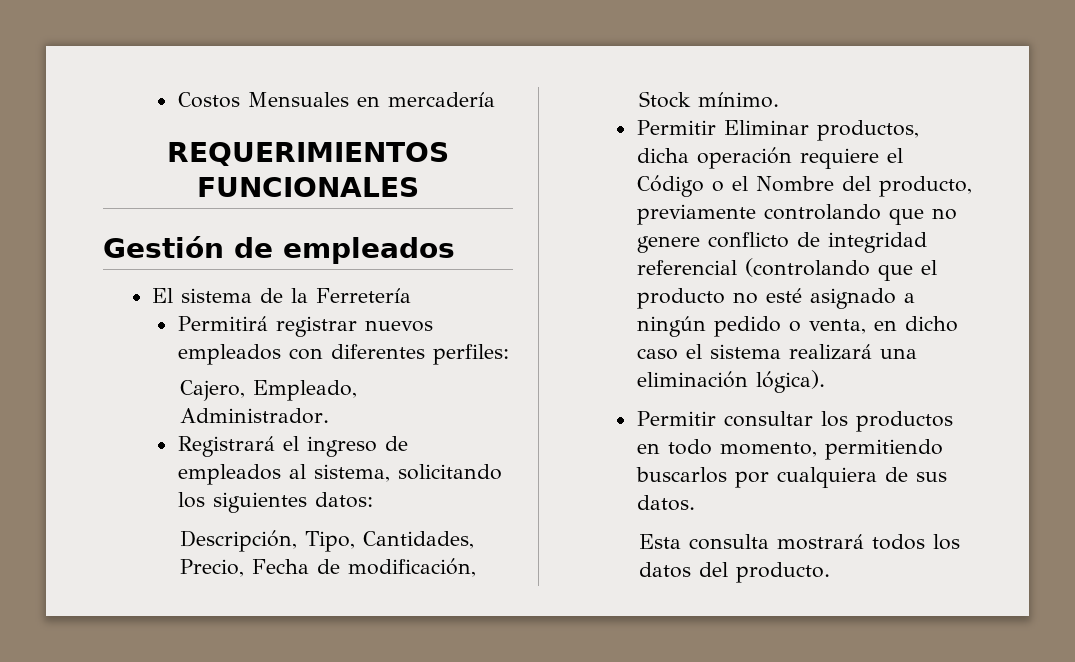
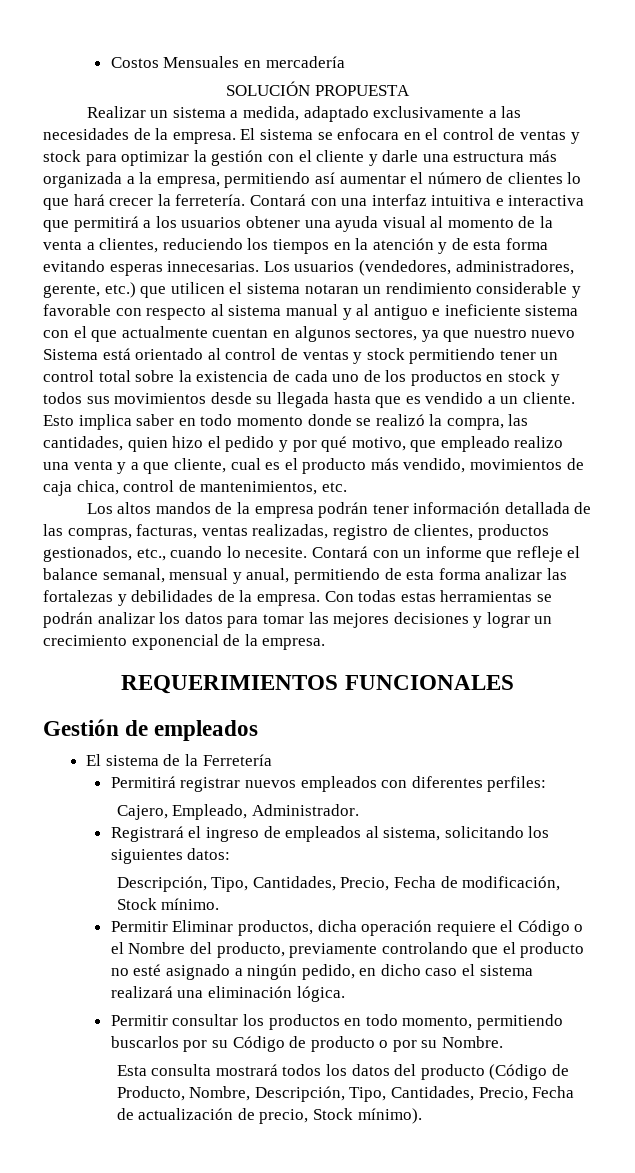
(495, 99) none -> [226,81,410,96] [86,106,522,122] [43,128,580,144] [43,150,558,166] [43,172,582,188] [43,194,585,210] [43,216,554,232] [43,238,549,254] [43,260,574,276] [43,282,581,298] [43,304,579,320] [43,326,576,342] [43,348,559,364] [43,370,560,386] [43,392,576,408] [43,414,529,430] [43,436,564,452] [43,458,584,474] [43,480,347,496] [86,502,592,518] [43,524,549,540] [43,546,581,562] [43,568,567,584] [43,590,552,606] [43,612,553,628] [43,634,326,650] // SOLUCIÓN PROPUESTA // Realizar un sistema a medida, adaptado exclusivamente a las necesidades de la empresa. El sistema se enfocara en el control de ventas y stock para optimizar la gestión con el cliente y darle una estructura más organizada a la empresa, permitiendo así aumentar el número de clientes lo que hará crecer la ferretería. Contará con una interfaz intuitiva e interactiva que permitirá a los usuarios obtener una ayuda visual al momento de la venta a clientes, reduciendo los tiempos en la atención y de esta forma evitando esperas innecesarias. Los usuarios (vendedores, administradores, gerente, etc.) que utilicen el sistema notaran un rendimiento considerable y favorable con respecto al sistema manual y al antiguo e ineficiente sistema con el que actualmente cuentan en algunos sectores, ya que nuestro nuevo Sistema está orientado al control de ventas y stock permitiendo tener un control total sobre la existencia de cada uno de los productos en stock y todos sus movimientos desde su llegada hasta que es vendido a un cliente. Esto implica saber en todo momento donde se realizó la compra, las cantidades, quien hizo el pedido y por qué motivo, que empleado realizo una venta y a que cliente, cual es el producto más vendido, movimientos de caja chica, control de mantenimientos, etc. // Los altos mandos de la empresa podrán tener información detallada de las compras, facturas, ventas realizadas, registro de clientes, productos gestionados, etc., cuando lo necesite. Contará con un informe que refleje el balance semanal, mensual y anual, permitiendo de esta forma analizar las fortalezas y debilidades de la empresa. Con todas estas herramientas se podrán analizar los datos para tomar las mejores decisiones y lograr un crecimiento exponencial de la empresa.
[931,208,957,220] [636,232,927,253] [636,258,913,281] no genere conflicto de integridad referencial (controlando que -> (499, 952) none
[713,316,866,337] pedido o venta, -> [301,964,355,980] pedido,
[755,370,825,393] lógica). -> [296,986,345,1002] lógica.
[776,467,947,488] [636,495,695,511] cualquiera de sus datos. -> [211,1036,504,1052] su Código de producto o por su Nombre.
[735,562,830,583] producto. -> [420,1064,569,1080] [116,1086,575,1102] [116,1108,422,1124] producto (Código de Producto, Nombre, Descripción, Tipo, Cantidades, Precio, Fecha de actualización de precio, Stock mínimo).

